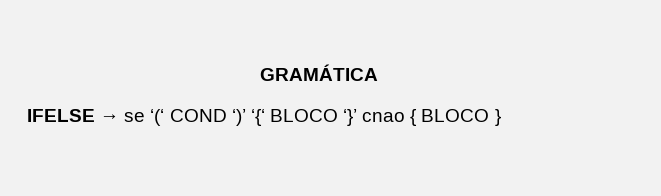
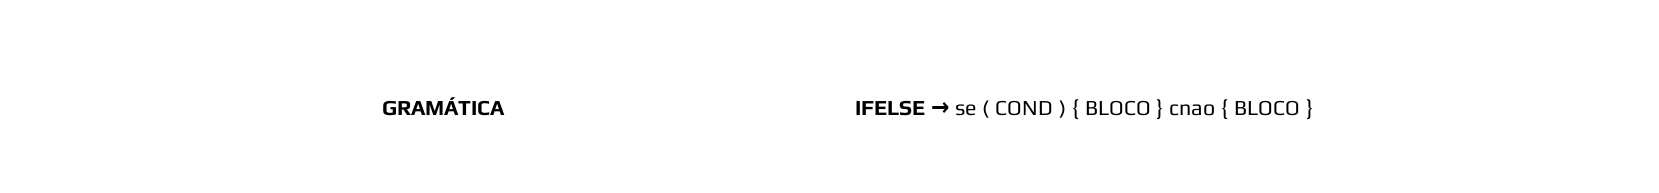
[150,109,358,126] ‘(‘ COND ‘)’ ‘{‘ BLOCO ‘}’ -> [982,99,1164,120] ( COND ) { BLOCO }

